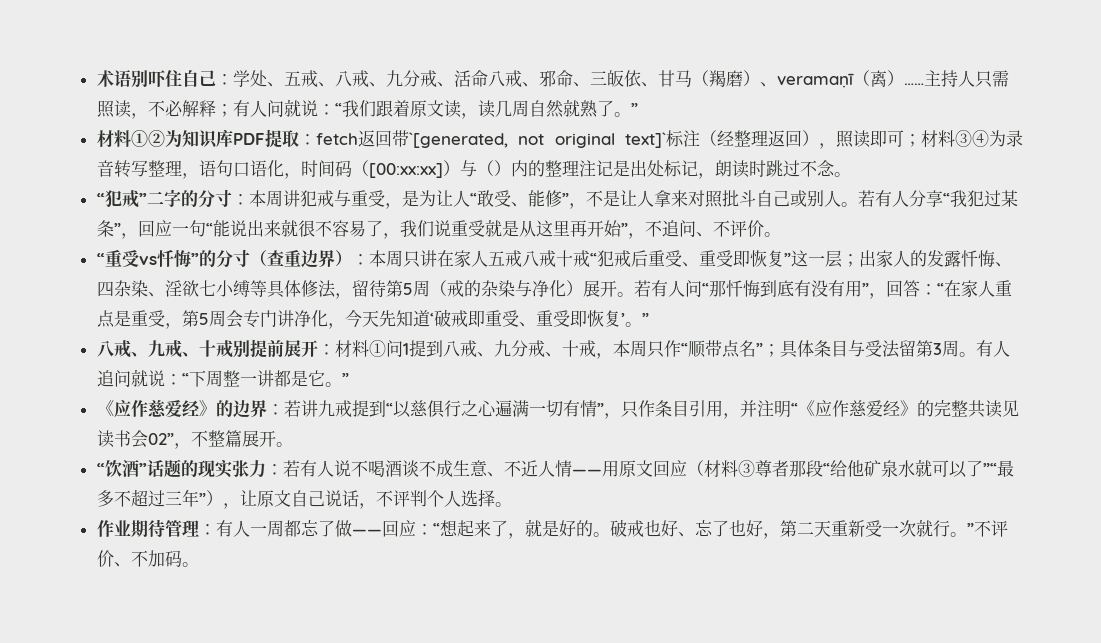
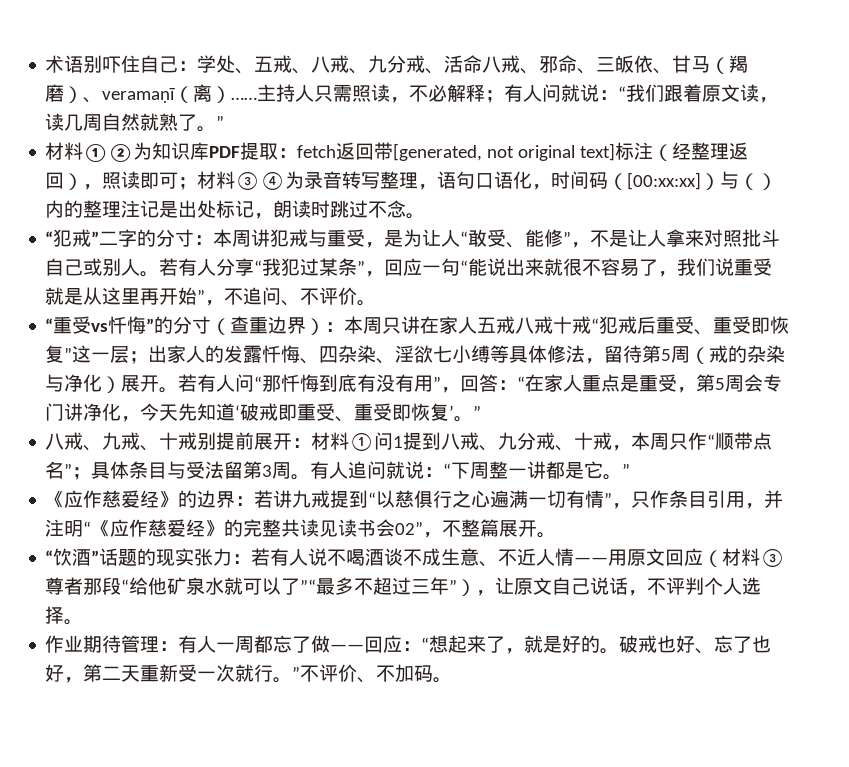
[408,132,508,148] `[generated, -> [393,143,483,161] [generated,
[624,132,666,148] text]` -> [580,143,616,161] text]

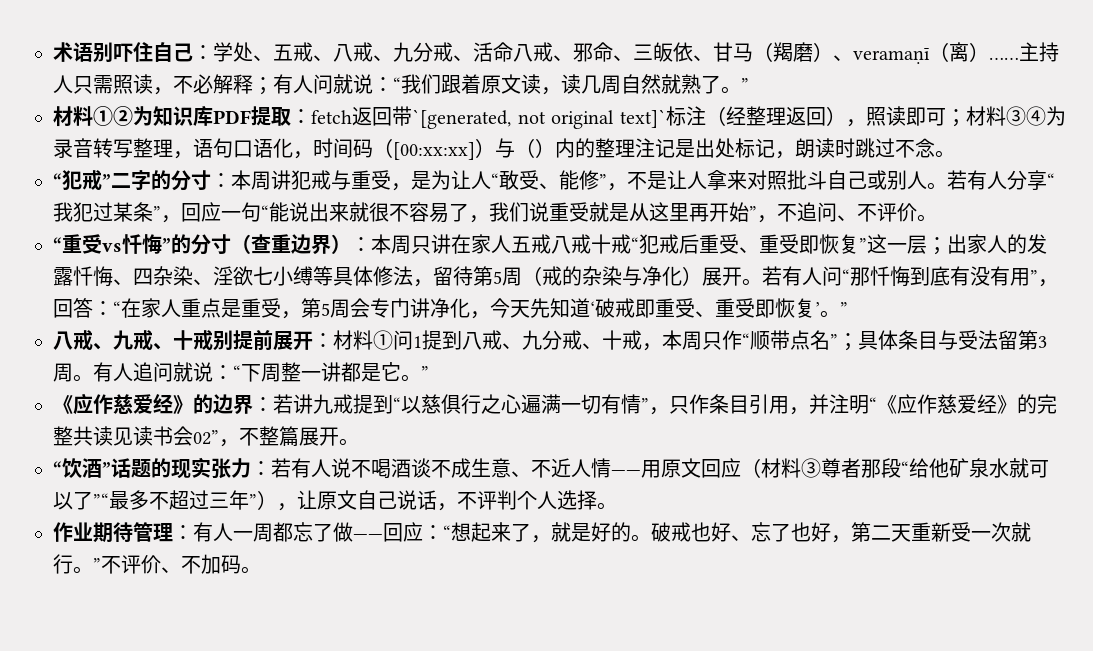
[393,143,483,161] [generated, -> [412,109,511,129] `[generated,
[580,143,616,161] text] -> [619,109,666,128] text]`

